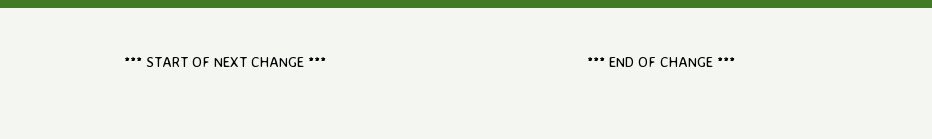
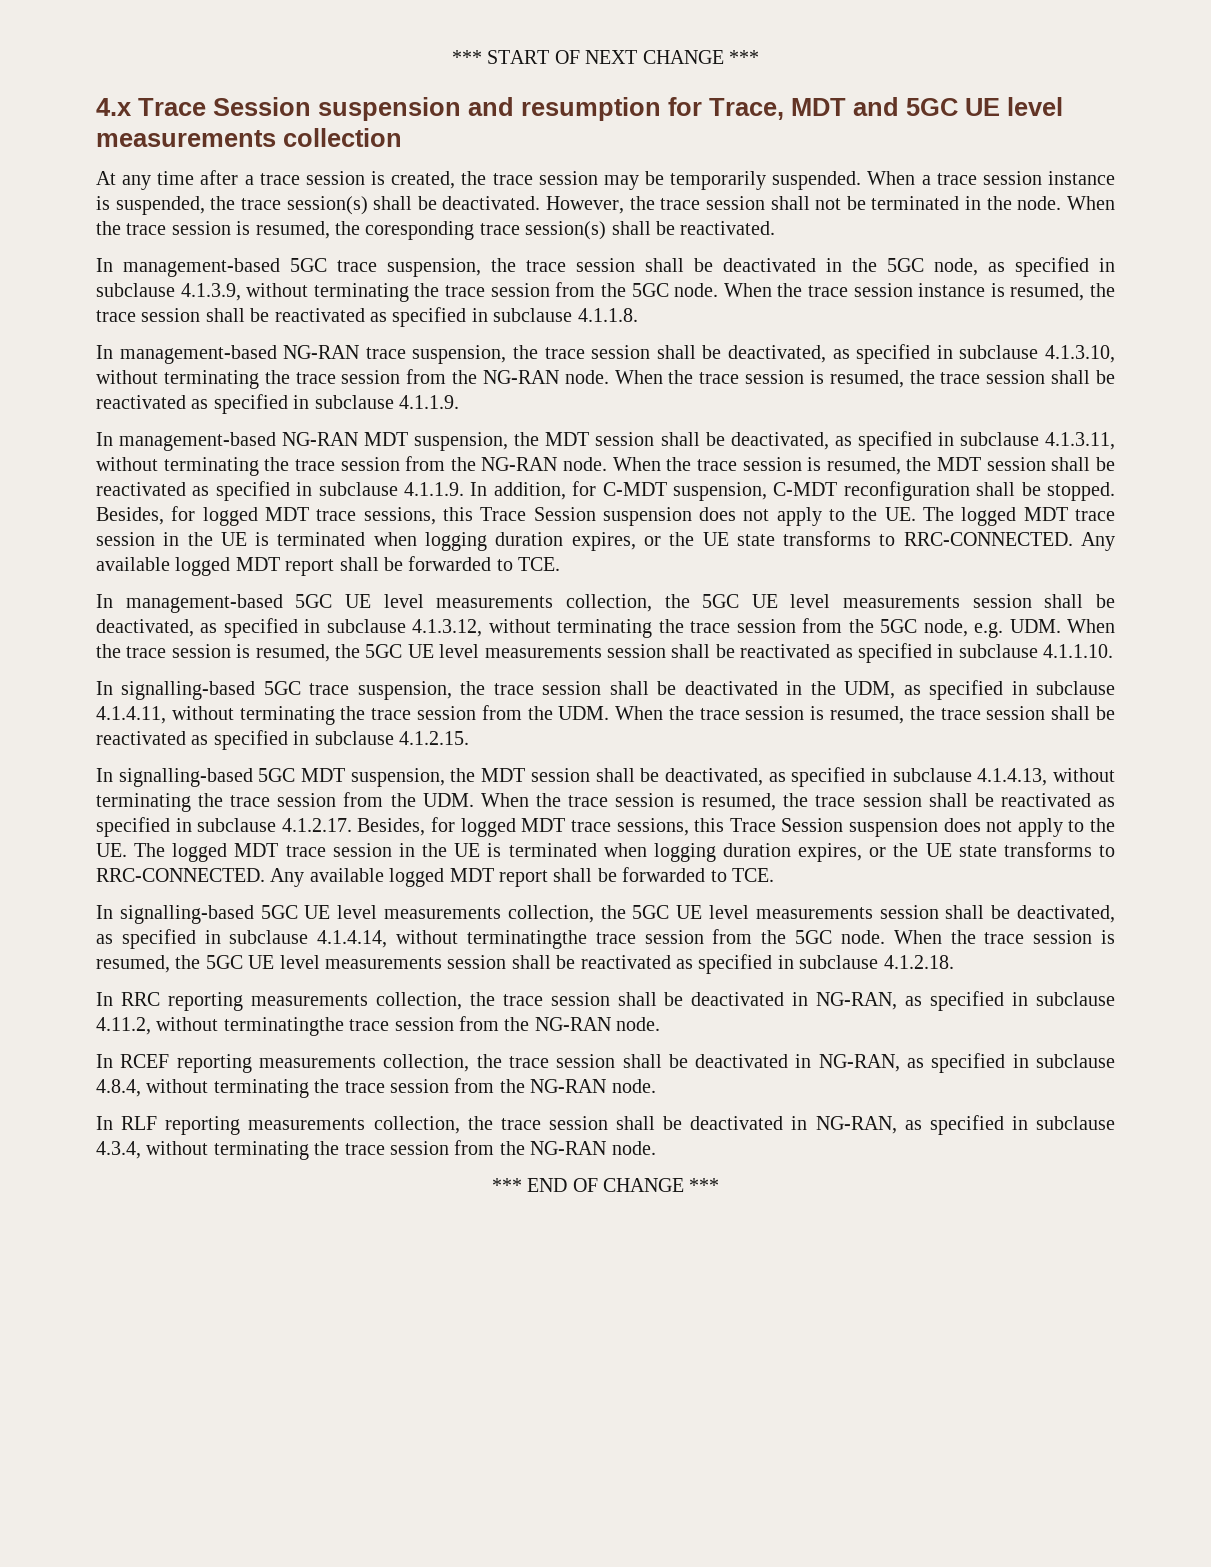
(326, 62) none -> [96,97,1063,121] [96,128,402,147] [96,170,1115,190] [96,196,1116,215] [96,221,776,240] [96,257,1115,277] [96,282,1115,302] [96,307,638,327] [96,344,1116,364] [96,369,1116,389] [96,394,459,414] [96,431,1116,451] [96,456,1116,476] [96,481,1115,501] [96,506,1115,526] [96,531,1115,551] [96,556,561,576] [96,594,1115,613] [96,618,1116,638] [96,643,1114,663] [96,680,1115,700] [96,705,1115,725] [96,730,469,750] [96,767,1115,787] [96,792,1115,812] [96,817,1115,837] [96,842,1115,862] [96,867,774,887] [96,905,1115,924] [96,929,1116,949] [96,954,954,974] [96,991,1115,1011] [96,1016,661,1036] [96,1053,1115,1073] [96,1078,656,1098] [96,1115,1115,1135] [96,1140,656,1160] // 4.x Trace Session suspension and resumption for Trace, MDT and 5GC UE level measurements collection // At any time after a trace session is created, the trace session may be temporarily suspended. When a trace session instance is suspended, the trace session(s) shall be deactivated. However, the trace session shall not be terminated in the node. When the trace session is resumed, the coresponding trace session(s) shall be reactivated. // In management-based 5GC trace suspension, the trace session shall be deactivated in the 5GC node, as specified in subclause 4.1.3.9, without terminating the trace session from the 5GC node. When the trace session instance is resumed, the trace session shall be reactivated as specified in subclause 4.1.1.8. // In management-based NG-RAN trace suspension, the trace session shall be deactivated, as specified in subclause 4.1.3.10, without terminating the trace session from the NG-RAN node. When the trace session is resumed, the trace session shall be reactivated as specified in subclause 4.1.1.9. // In management-based NG-RAN MDT suspension, the MDT session shall be deactivated, as specified in subclause 4.1.3.11, without terminating the trace session from the NG-RAN node. When the trace session is resumed, the MDT session shall be reactivated as specified in subclause 4.1.1.9. In addition, for C-MDT suspension, C-MDT reconfiguration shall be stopped. Besides, for logged MDT trace sessions, this Trace Session suspension does not apply to the UE. The logged MDT trace session in the UE is terminated when logging duration expires, or the UE state transforms to RRC-CONNECTED. Any available logged MDT report shall be forwarded to TCE. // In management-based 5GC UE level measurements collection, the 5GC UE level measurements session shall be deactivated, as specified in subclause 4.1.3.12, without terminating the trace session from the 5GC node, e.g. UDM. When the trace session is resumed, the 5GC UE level measurements session shall be reactivated as specified in subclause 4.1.1.10. // In signalling-based 5GC trace suspension, the trace session shall be deactivated in the UDM, as specified in subclause 4.1.4.11, without terminating the trace session from the UDM. When the trace session is resumed, the trace session shall be reactivated as specified in subclause 4.1.2.15. // In signalling-based 5GC MDT suspension, the MDT session shall be deactivated, as specified in subclause 4.1.4.13, without terminating the trace session from the UDM. When the trace session is resumed, the trace session shall be reactivated as specified in subclause 4.1.2.17. Besides, for logged MDT trace sessions, this Trace Session suspension does not apply to the UE. The logged MDT trace session in the UE is terminated when logging duration expires, or the UE state transforms to RRC-CONNECTED. Any available logged MDT report shall be forwarded to TCE. // In signalling-based 5GC UE level measurements collection, the 5GC UE level measurements session shall be deactivated, as specified in subclause 4.1.4.14, without terminatingthe trace session from the 5GC node. When the trace session is resumed, the 5GC UE level measurements session shall be reactivated as specified in subclause 4.1.2.18. // In RRC reporting measurements collection, the trace session shall be deactivated in NG-RAN, as specified in subclause 4.11.2, without terminatingthe trace session from the NG-RAN node. // In RCEF reporting measurements collection, the trace session shall be deactivated in NG-RAN, as specified in subclause 4.8.4, without terminating the trace session from the NG-RAN node. // In RLF reporting measurements collection, the trace session shall be deactivated in NG-RAN, as specified in subclause 4.3.4, without terminating the trace session from the NG-RAN node.

